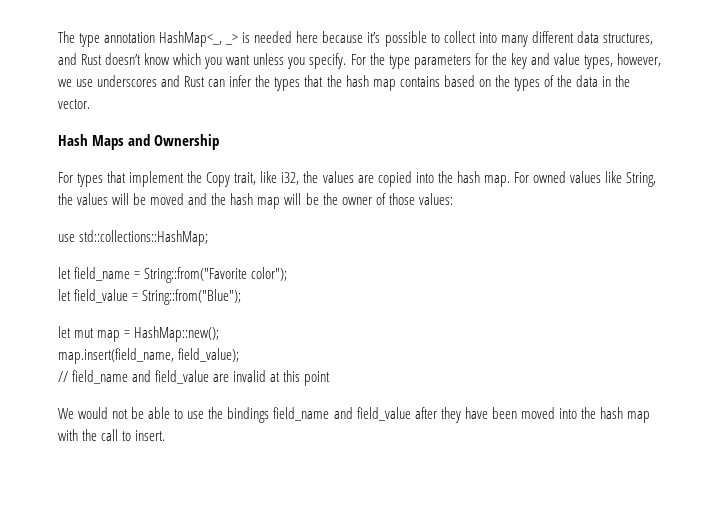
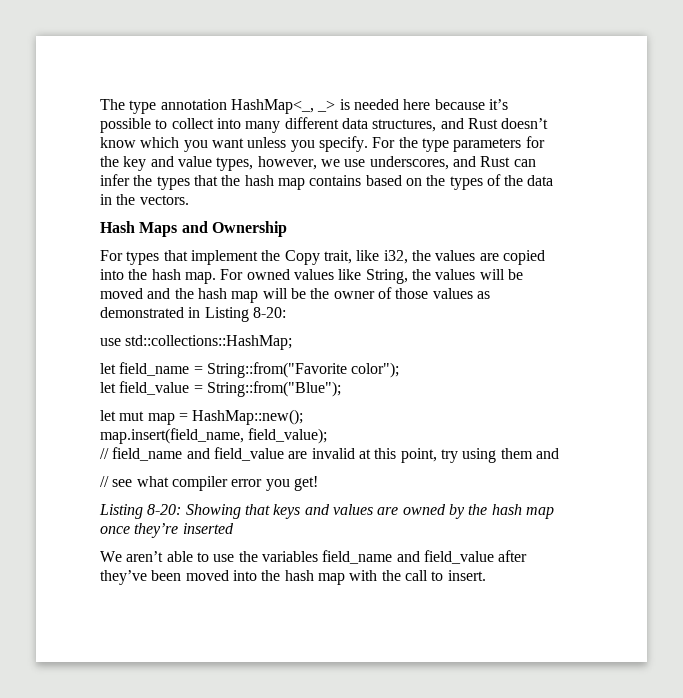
[97,75,158,87] underscores -> [369,156,449,170] underscores,
[58,99,90,109] vector. -> [139,195,189,205] vectors.
[418,193,453,205] values: -> [432,288,490,299] [100,307,286,322] values as demonstrated in Listing 8-20:
[304,371,331,386] [58,407,145,419] point // We would not be -> [400,448,559,463] [100,476,318,491] [99,504,554,519] [100,523,234,538] [100,551,164,562] point, try using them and // // see what compiler error you get! // Listing 8-20: Showing that keys and values are owned by the hash map once they’re inserted // We aren’t
[227,407,270,423] bindings -> [261,551,318,562] variables
[440,407,488,423] they have -> [100,570,147,585] they’ve

